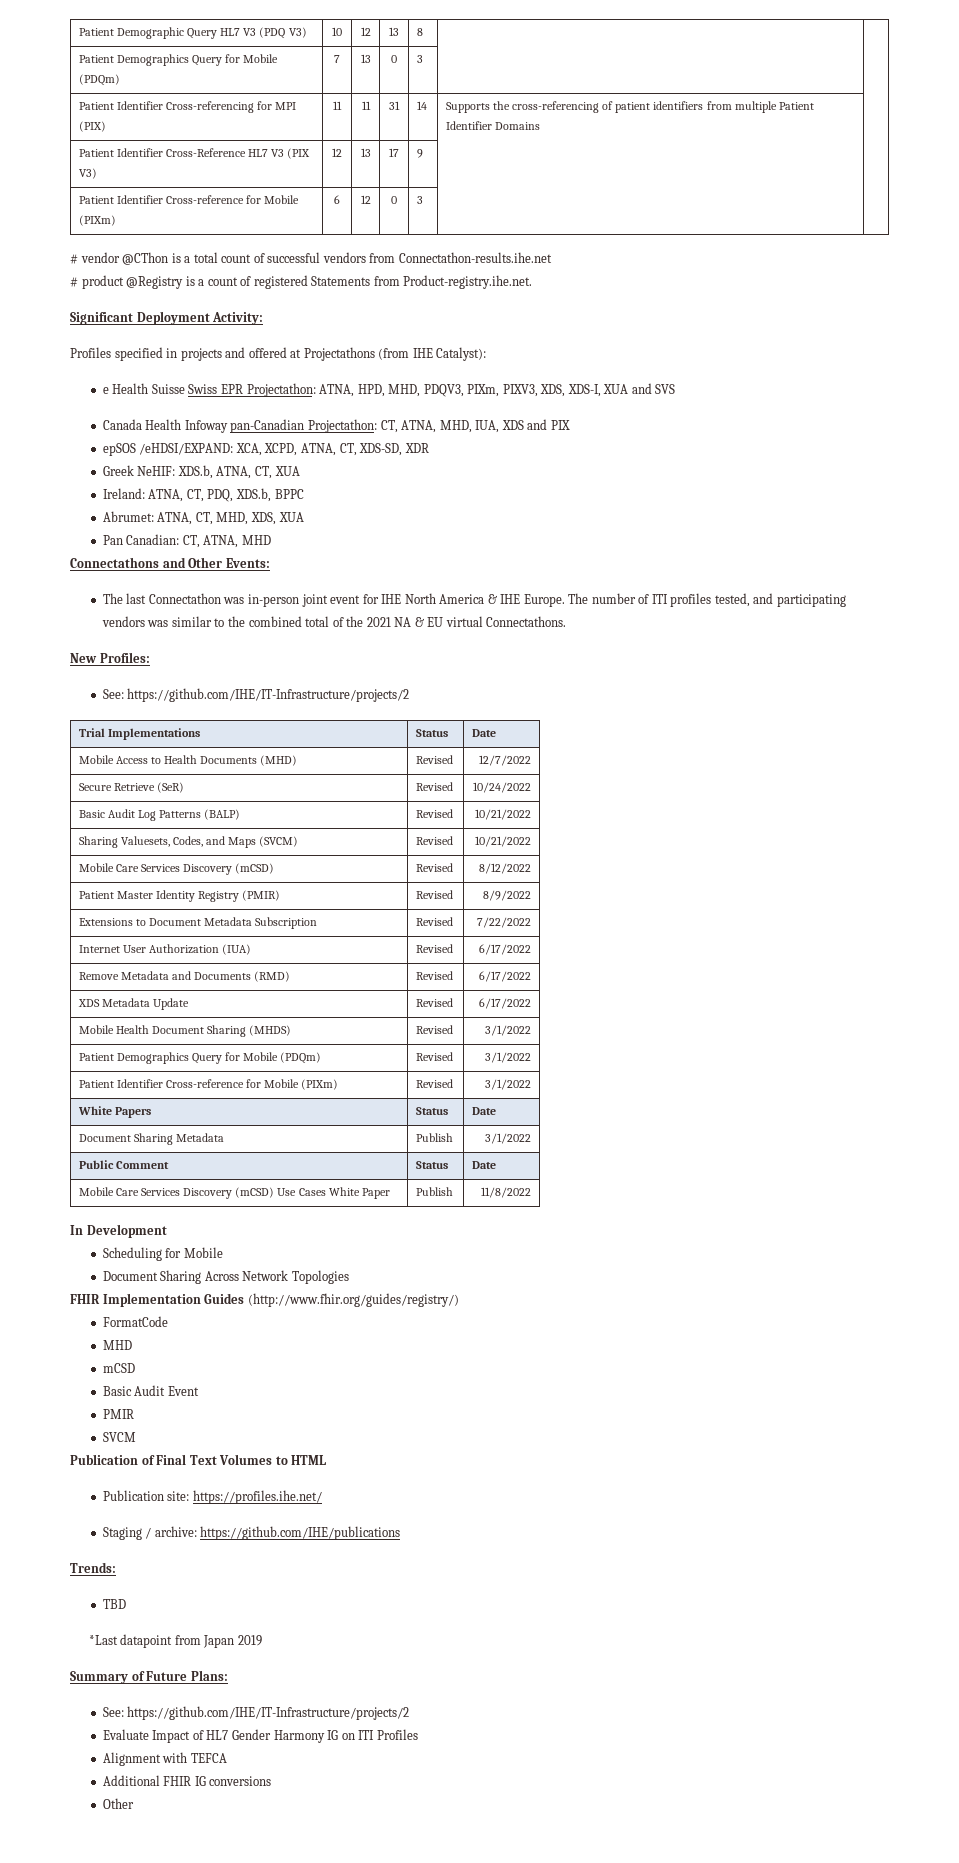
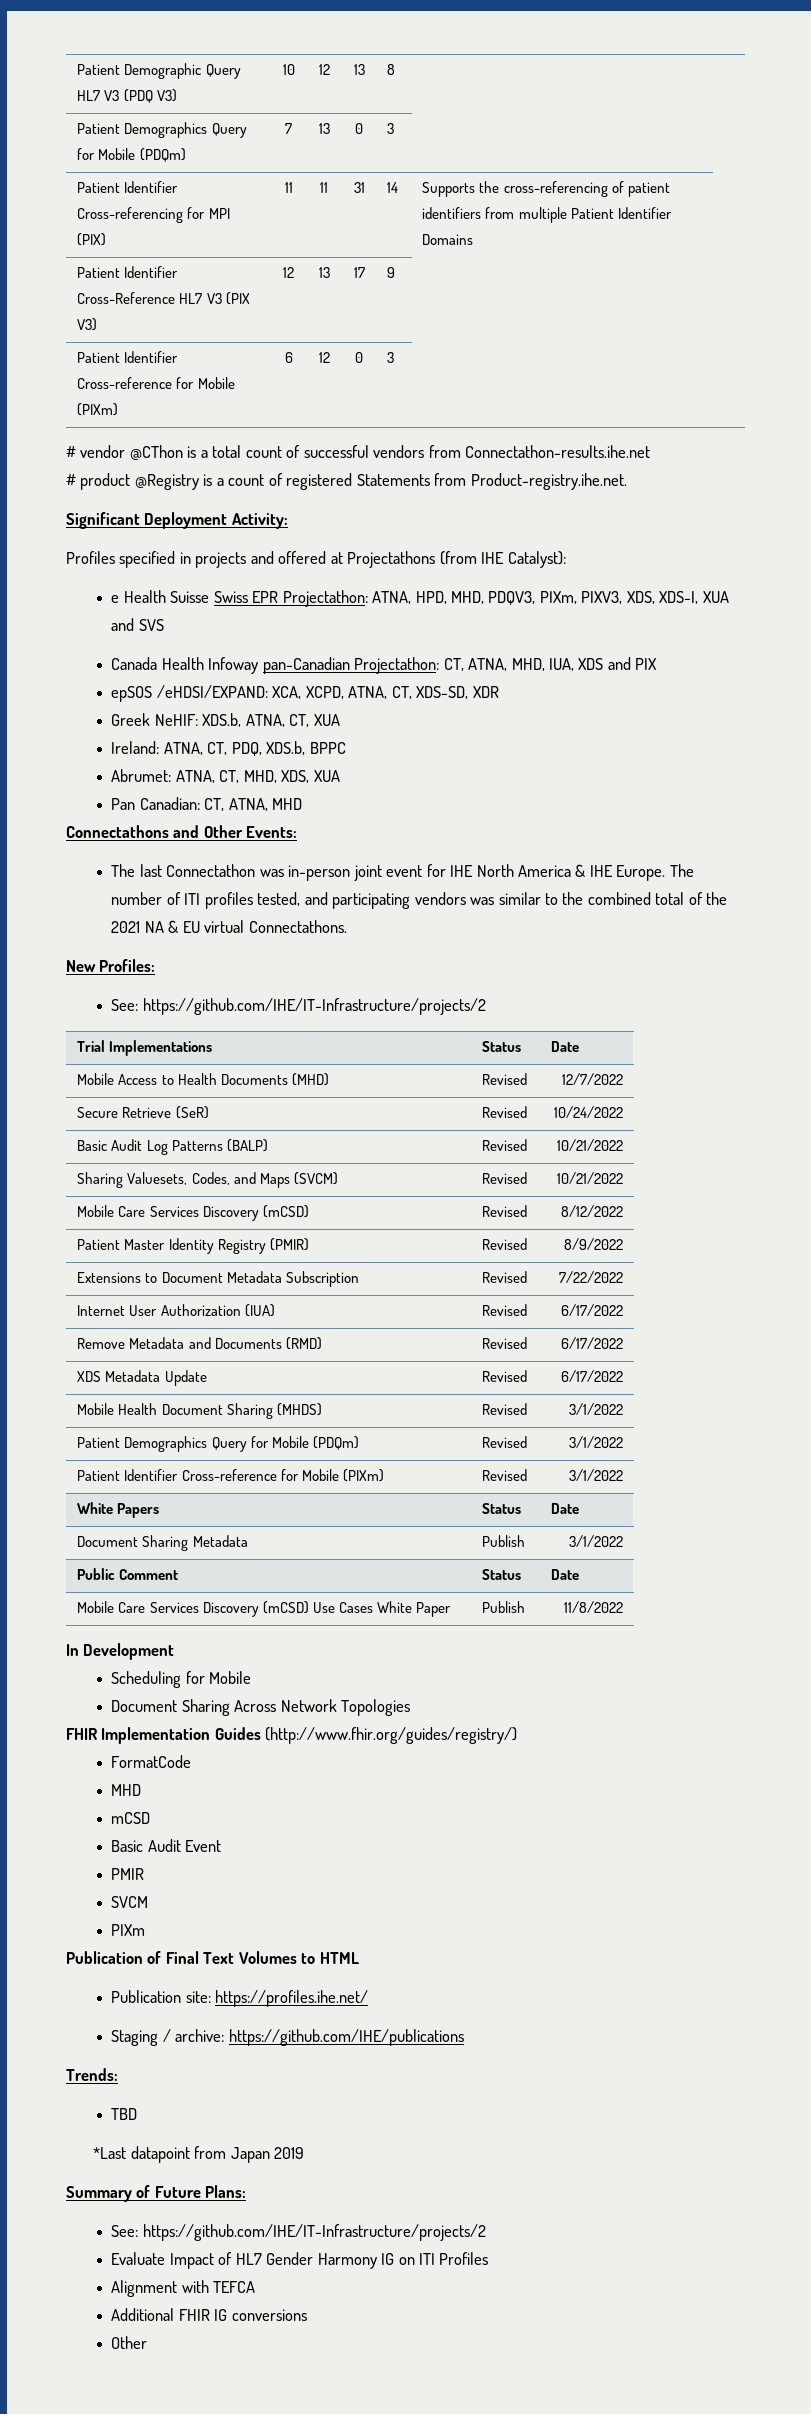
(136, 1437) none -> [111,1924,146,1936] // PIXm

